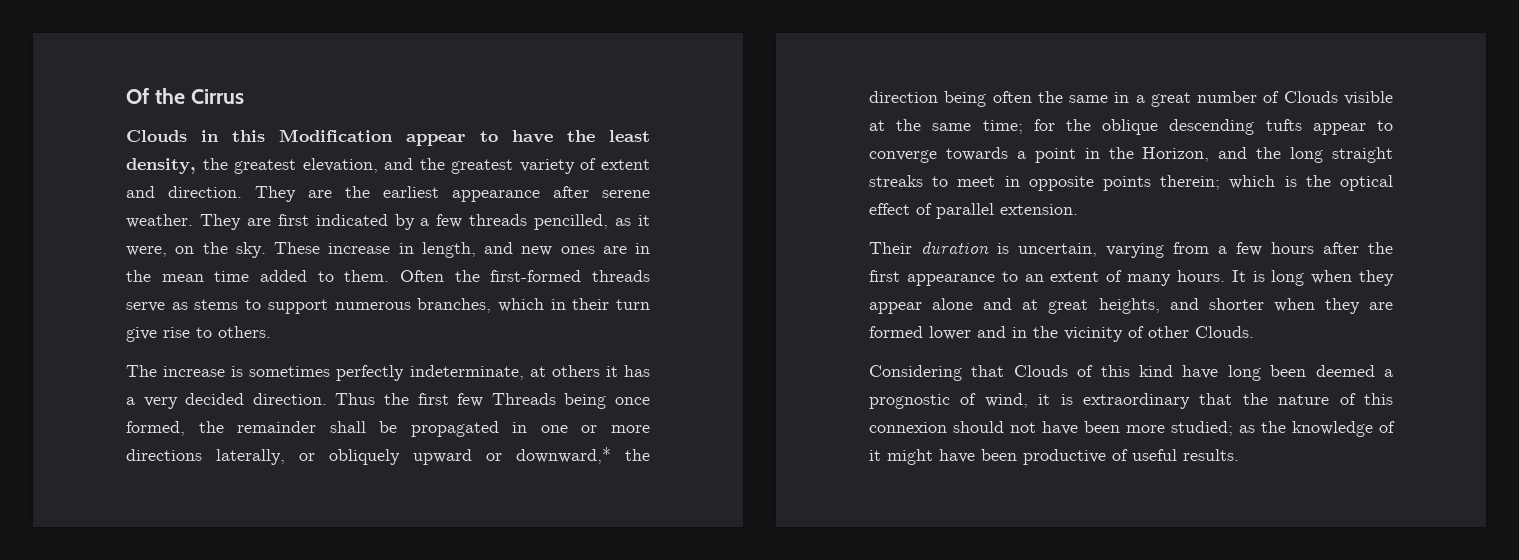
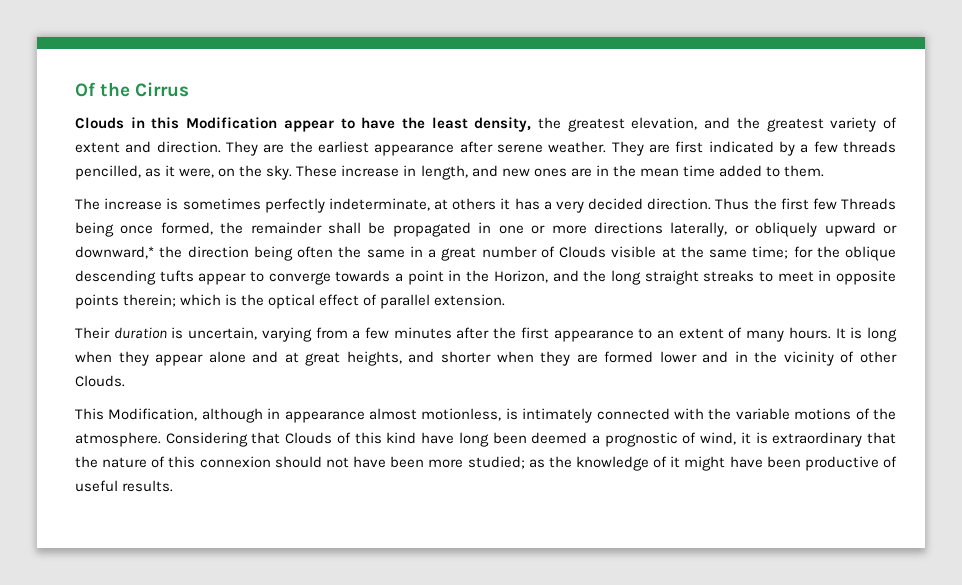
[400,270,650,282] [126,298,650,314] [126,326,271,342] Often the first-formed threads serve as stems to support numerous branches, which in their turn give rise to others. -> (825, 171) none
[1271,242,1314,254] hours -> [393,327,452,339] minutes
(1254, 332) none -> [75,408,896,423] [75,432,161,447] This Modification, although in appearance almost motionless, is intimately connected with the variable motions of the atmosphere.

